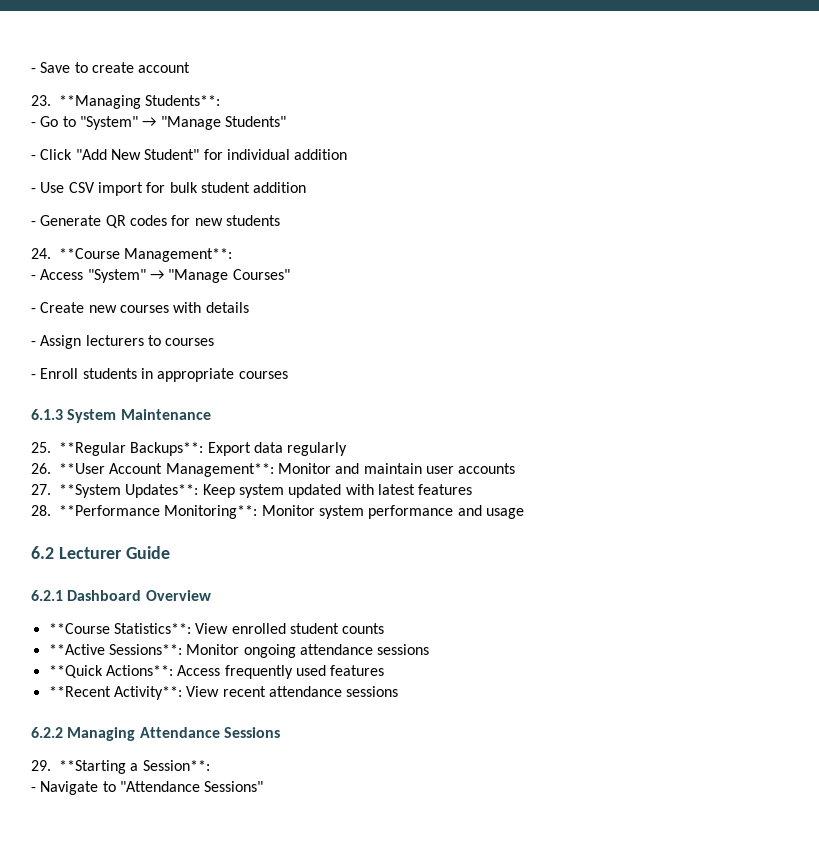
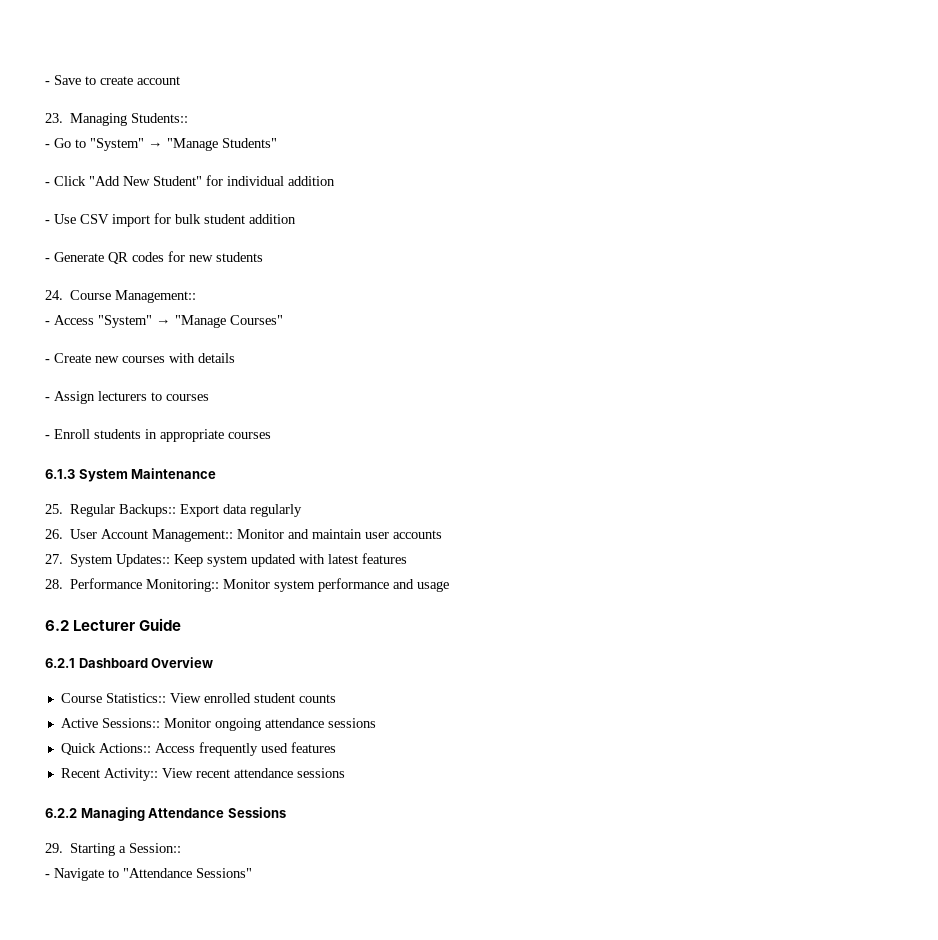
[59,95,221,109] **Managing Students**: -> [70,113,189,126] Managing Students::
[59,248,233,262] **Course Management**: -> [70,290,197,303] Course Management::
[59,442,204,456] **Regular Backups**: -> [70,504,177,517] Regular Backups::
[59,463,274,477] **User Account Management**: -> [70,529,234,542] User Account Management::
[59,484,199,498] **System Updates**: -> [70,554,171,567] System Updates::
[59,505,258,519] **Performance Monitoring**: -> [70,578,220,592] Performance Monitoring::
[48,623,191,634] **Course Statistics**: -> [60,693,166,703] Course Statistics::
[48,644,182,655] **Active Sessions**: -> [60,718,160,728] Active Sessions::
[48,665,173,678] **Quick Actions**: -> [60,743,151,755] Quick Actions::
[48,686,182,700] **Recent Activity**: -> [60,768,158,781] Recent Activity::
[59,760,210,774] **Starting a Session**: -> [70,843,182,856] Starting a Session::

